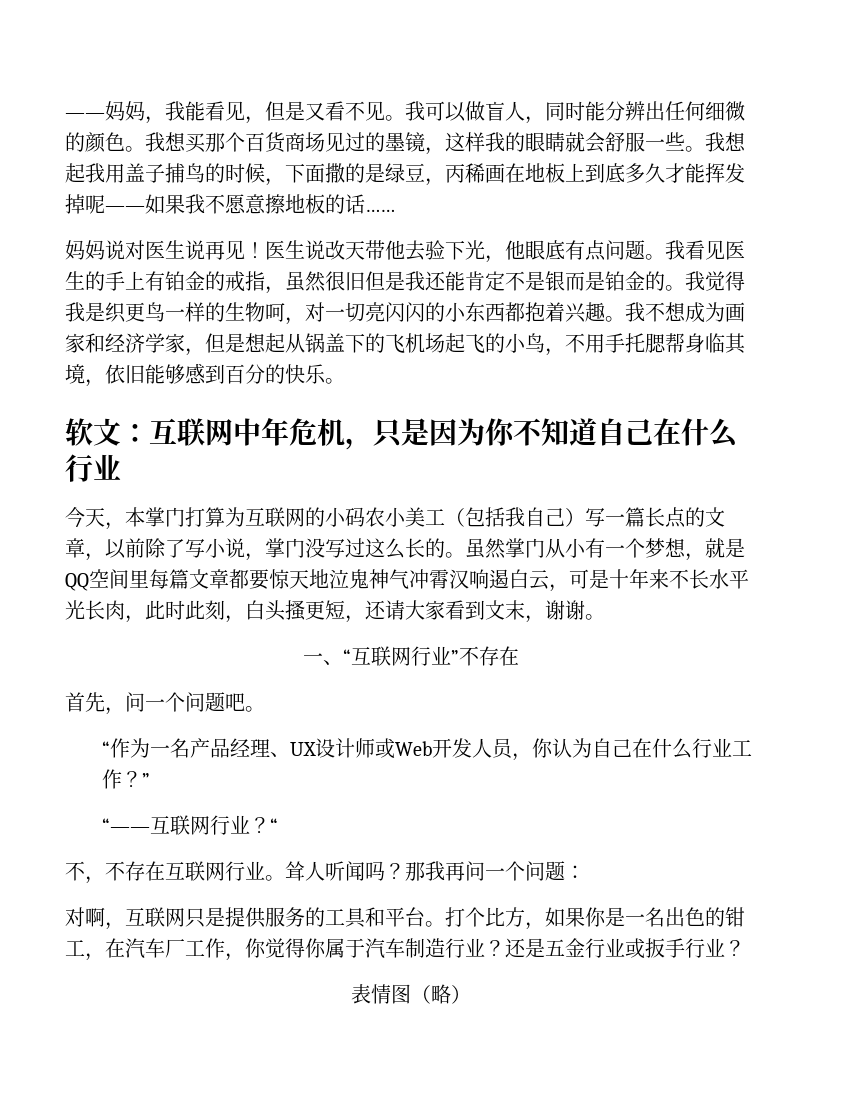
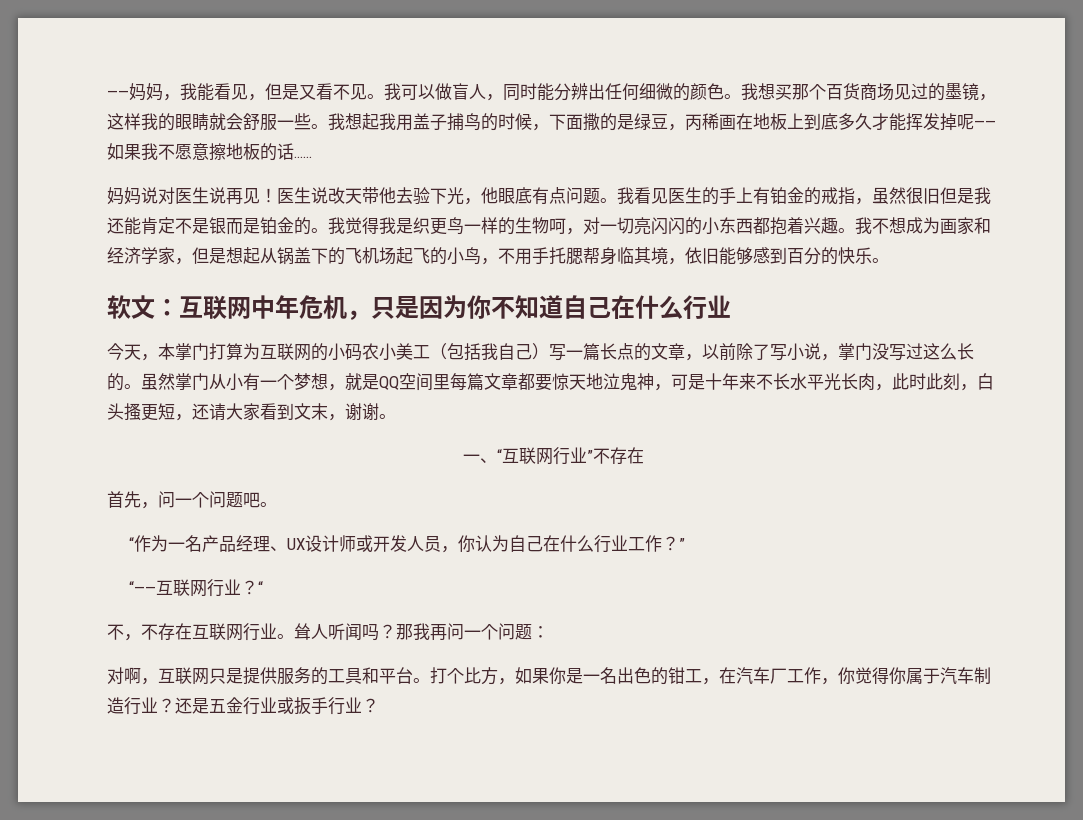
[389,569,549,590] 气冲霄汉响遏白云 -> (654, 381) none
[394,741,432,756] Web -> (373, 543) none
[351,984,471,1004] // 表情图（略） -> (379, 705) none

